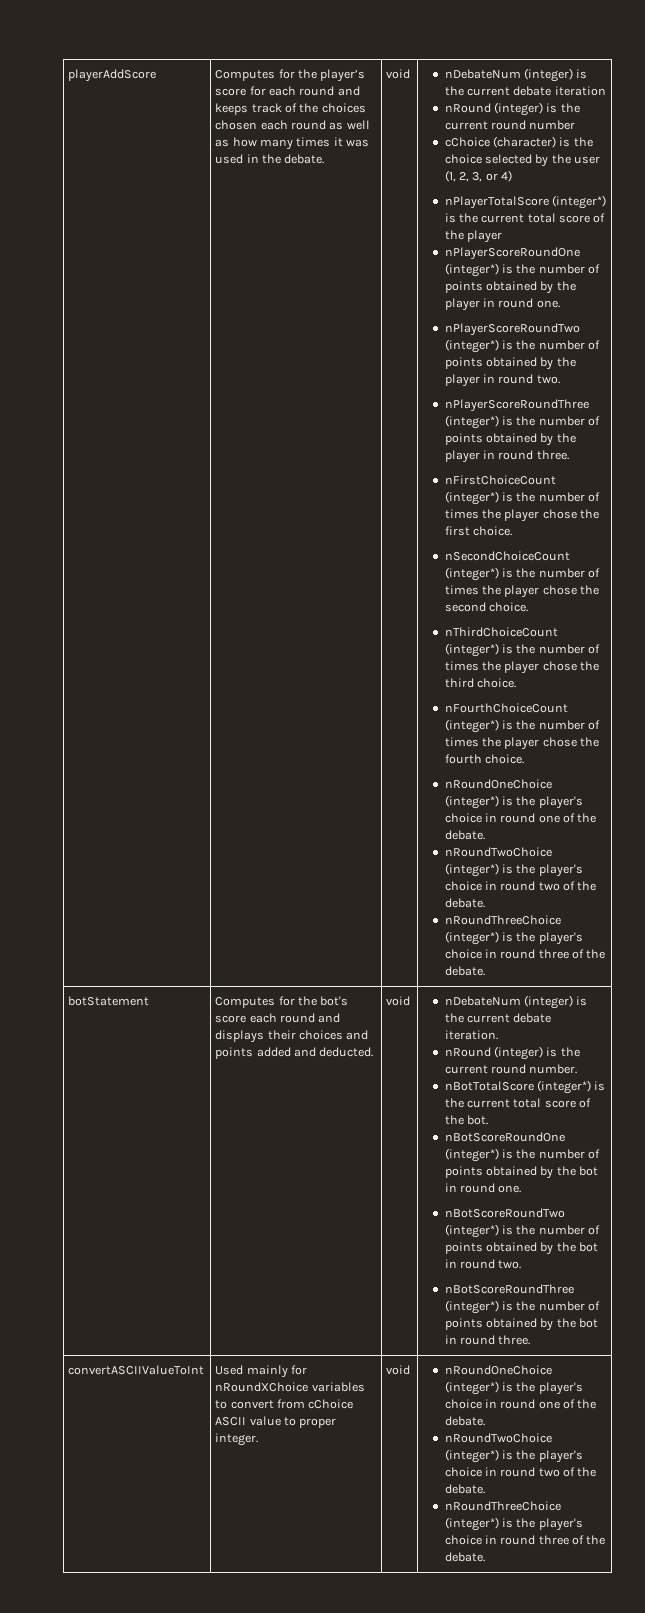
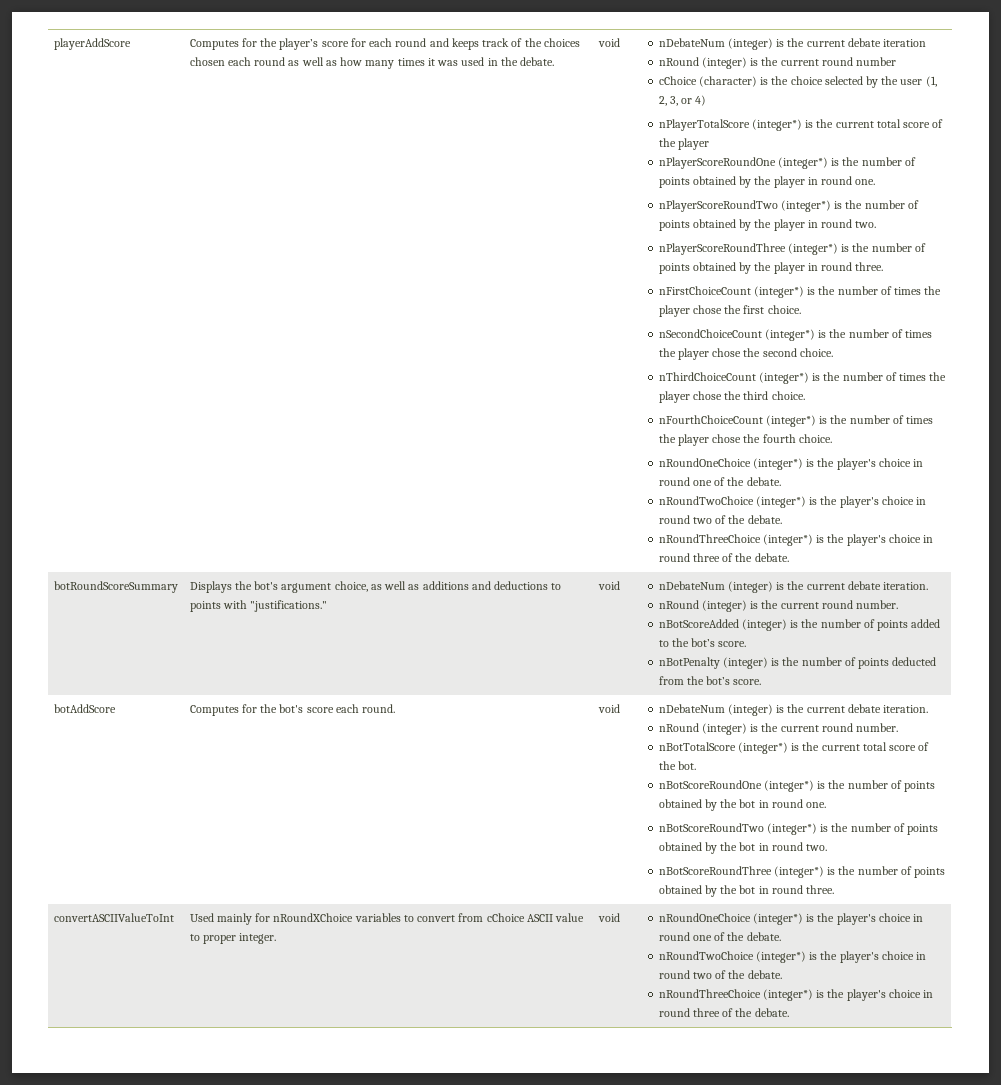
[68,996,150,1006] botStatement -> [53,581,178,593] [189,581,562,593] [189,600,328,612] [597,581,620,590] [658,581,928,593] [658,600,898,612] [658,619,941,631] [658,638,747,647] [658,657,937,669] [658,676,762,685] [53,704,116,713] botRoundScoreSummary | Displays the bot's argument choice, as well as additions and deductions to points with "justifications." | void | nDebateNum (integer) is the current debate iteration. // nRound (integer) is the current round number. // nBotScoreAdded (integer) is the number of points added to the bot’s score. // nBotPenalty (integer) is the number of points deducted from the bot’s score. // botAddScore
[280,1013,341,1023] [215,1030,369,1043] [215,1047,374,1059] round and displays their choices and points added and deducted. -> [362,704,396,713] round.

